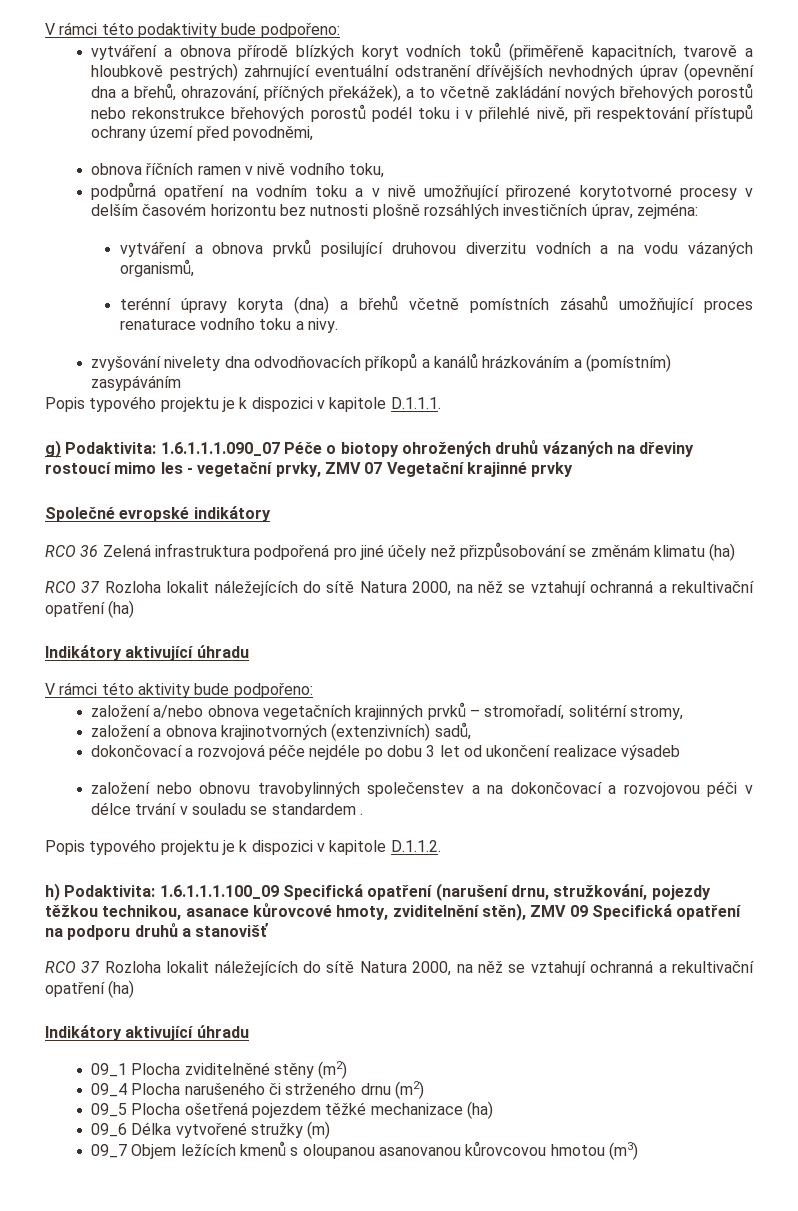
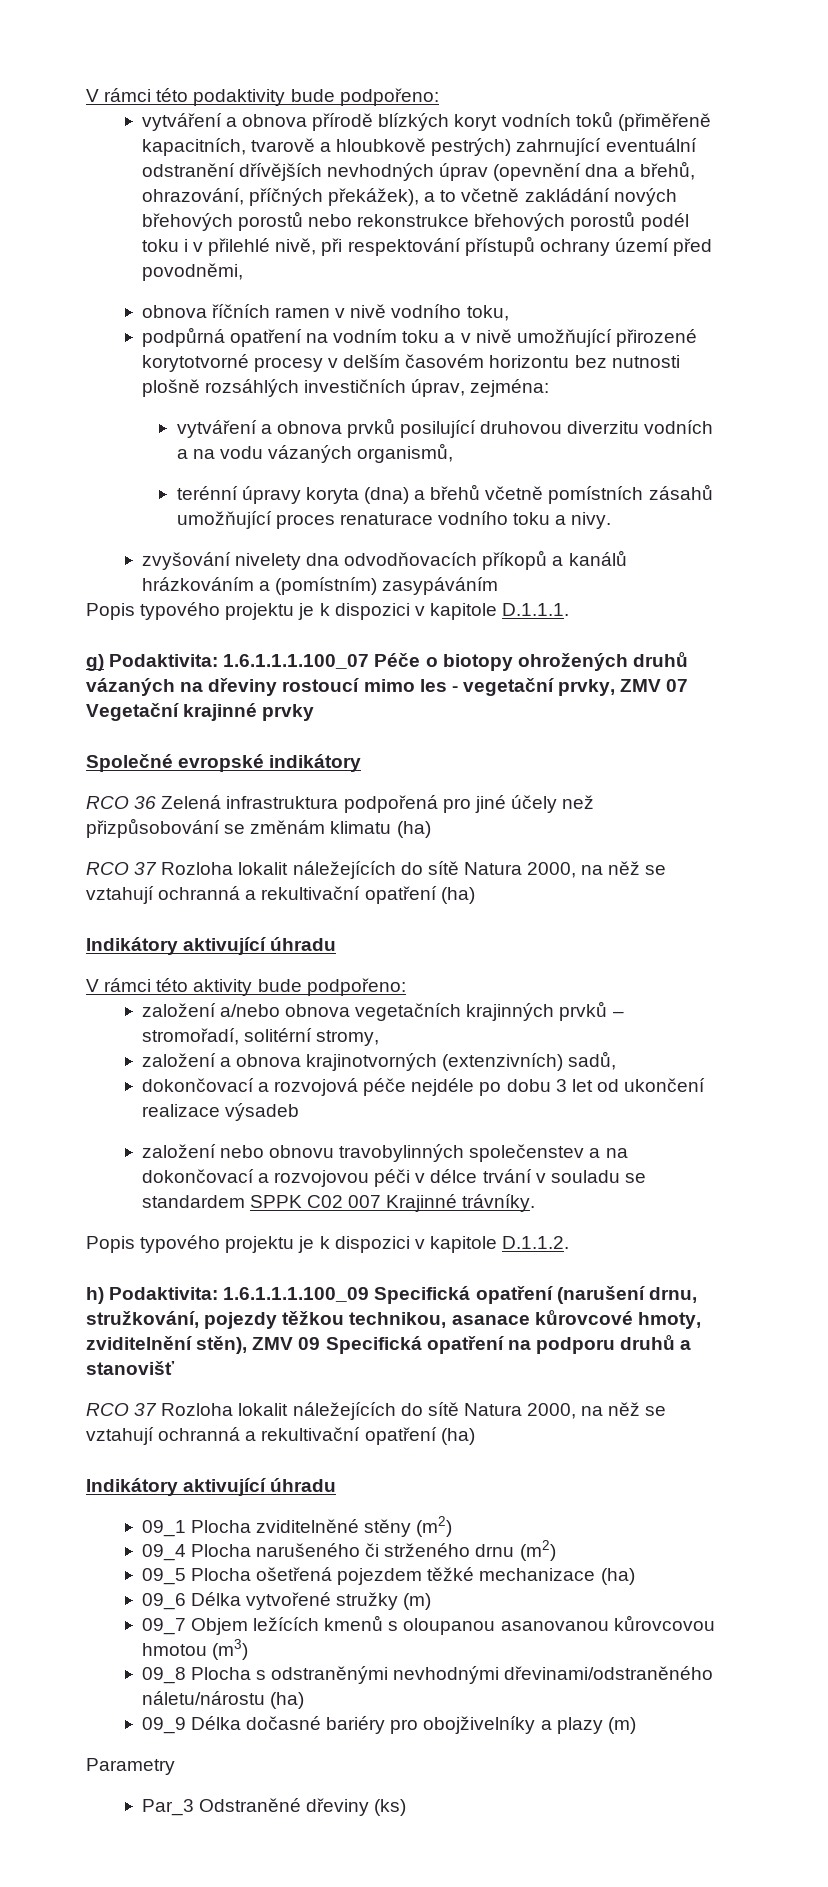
[160,442,280,456] 1.6.1.1.1.090_07 -> [223,654,370,669] 1.6.1.1.1.100_07
[360,813,364,815] . -> [249,1194,536,1212] SPPK C02 007 Krajinné trávníky.
(639, 1151) none -> [141,1666,714,1684] [141,1691,304,1709] [141,1716,636,1734] [86,1758,175,1775] [141,1798,407,1816] // 09_8 Plocha s odstraněnými nevhodnými dřevinami/odstraněného náletu/nárostu (ha) // 09_9 Délka dočasné bariéry pro obojživelníky a plazy (m) // Parametry // Par_3 Odstraněné dřeviny (ks)

